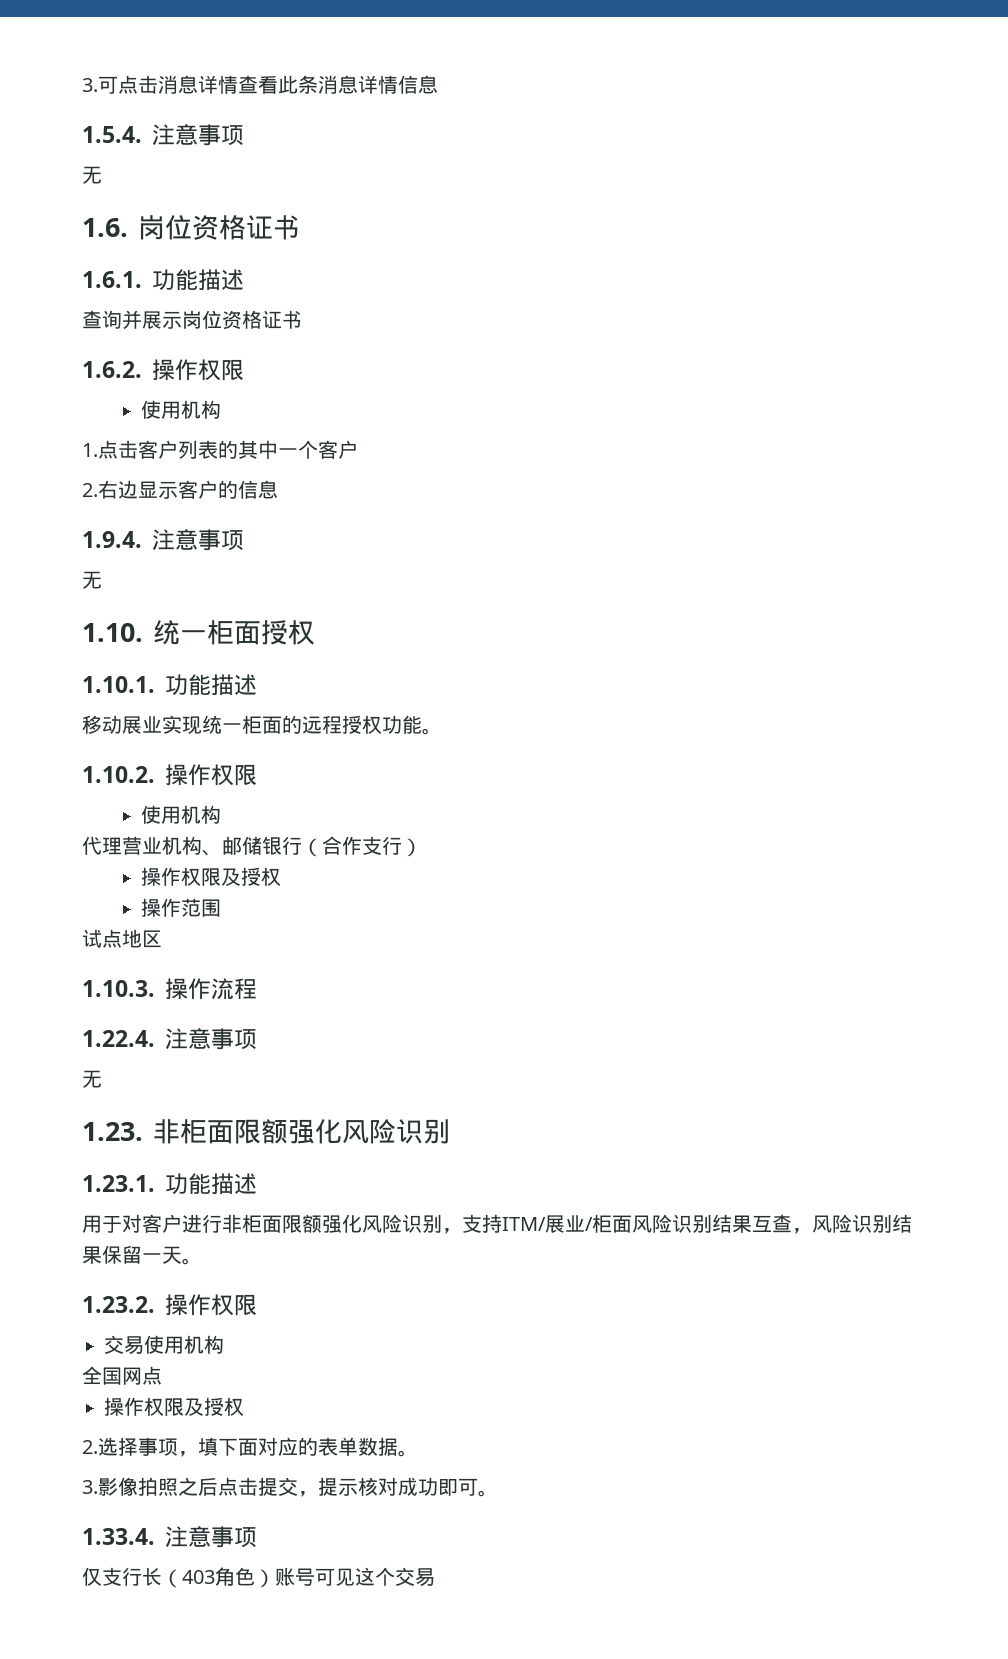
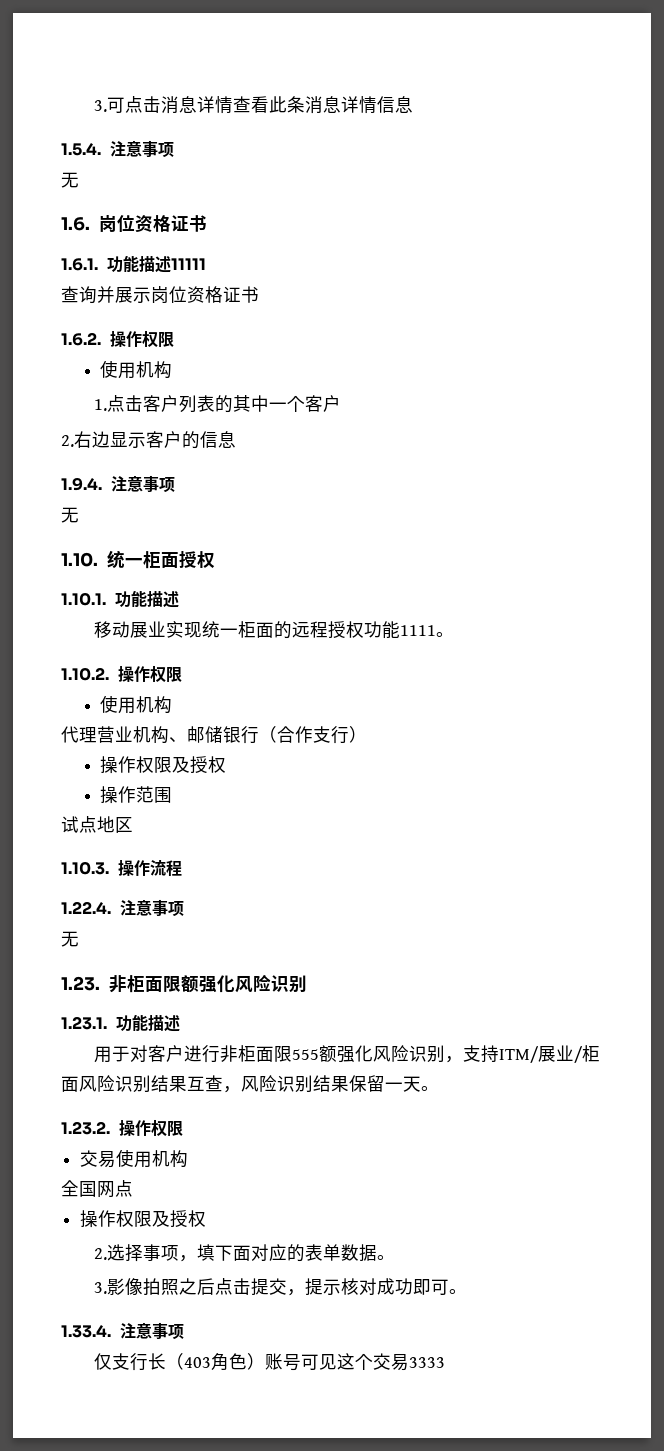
(244, 279) none -> [170,258,206,270] 11111
(422, 724) none -> [399,625,436,636] 1111
(302, 1224) none -> [291,1049,319,1060] 555
(435, 1577) none -> [408,1357,445,1368] 3333

